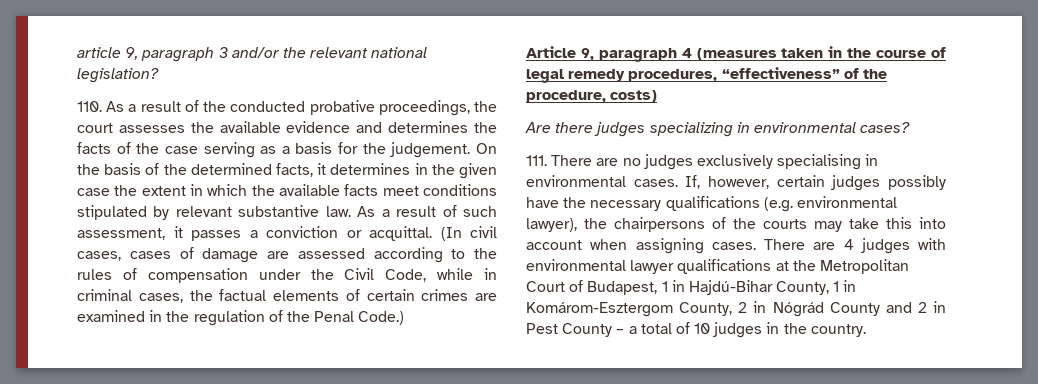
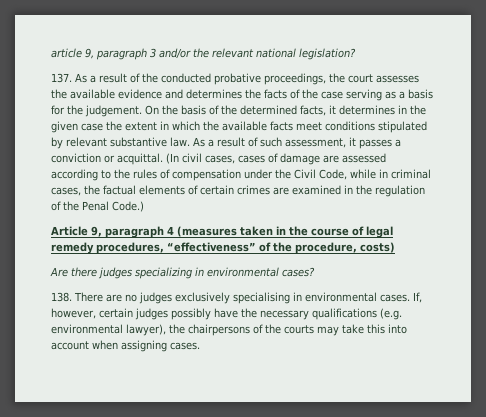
[77,101,102,112] 110. -> [51,73,72,83] 137.
[526,155,547,166] 111. -> [51,292,72,302] 138.
[764,238,946,254] [526,259,909,274] [526,280,857,295] [526,301,946,317] [526,322,866,338] There are 4 judges with environmental lawyer qualifications at the Metropolitan Court of Budapest, 1 in Hajdú-Bihar County, 1 in Komárom-Esztergom County, 2 in Nógrád County and 2 in Pest County – a total of 10 judges in the country. -> (200, 346) none

